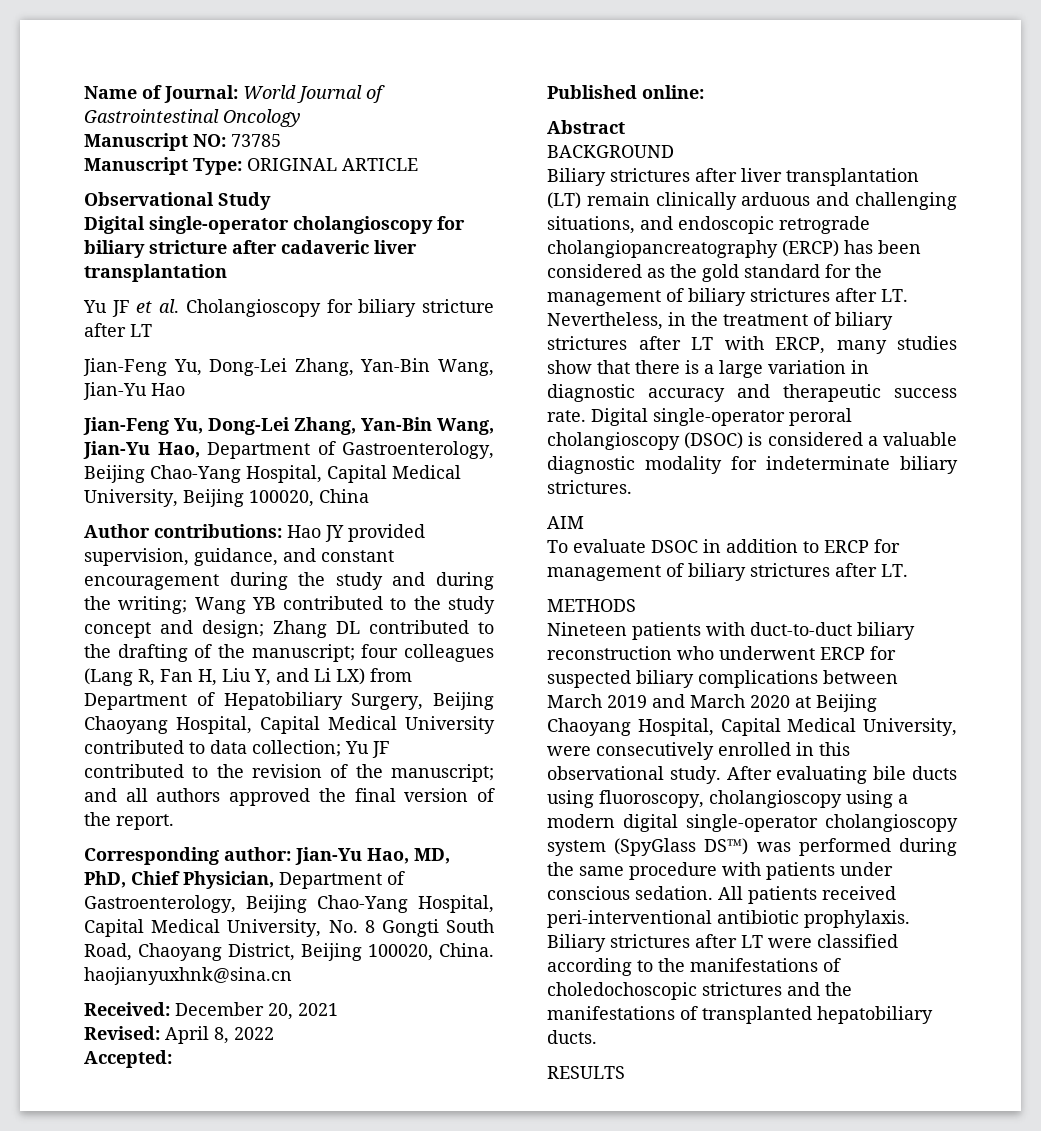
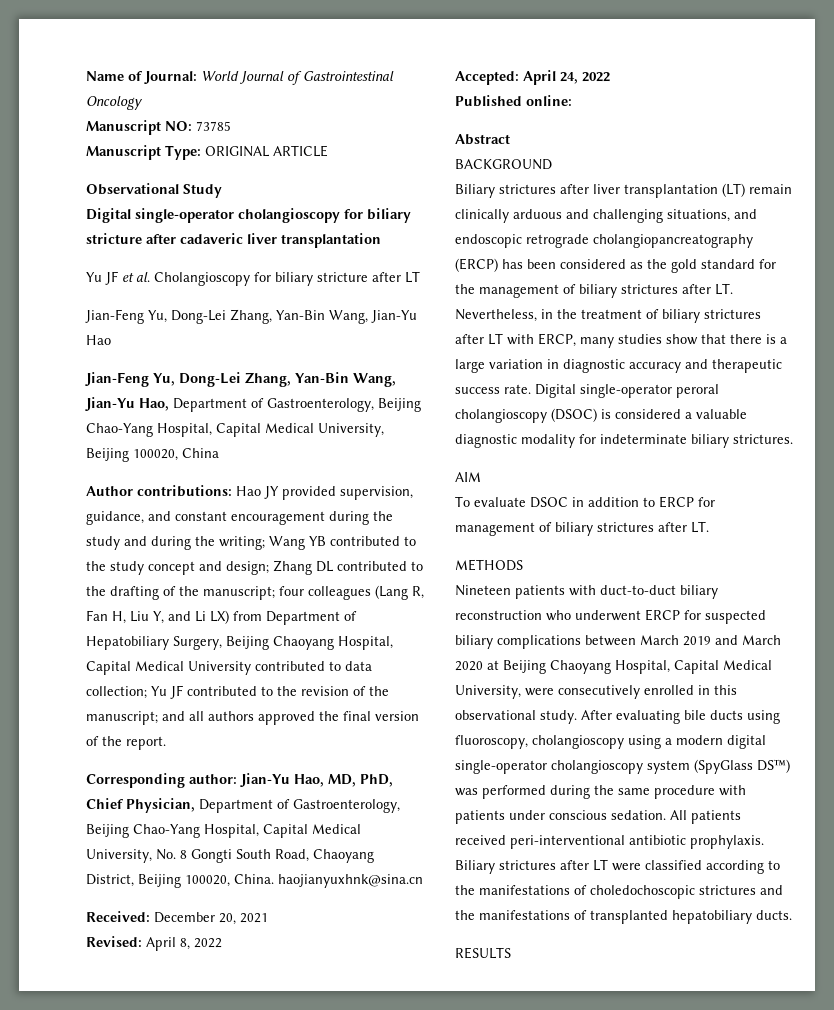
(172, 1059) none -> [523,70,610,85] April 24, 2022

